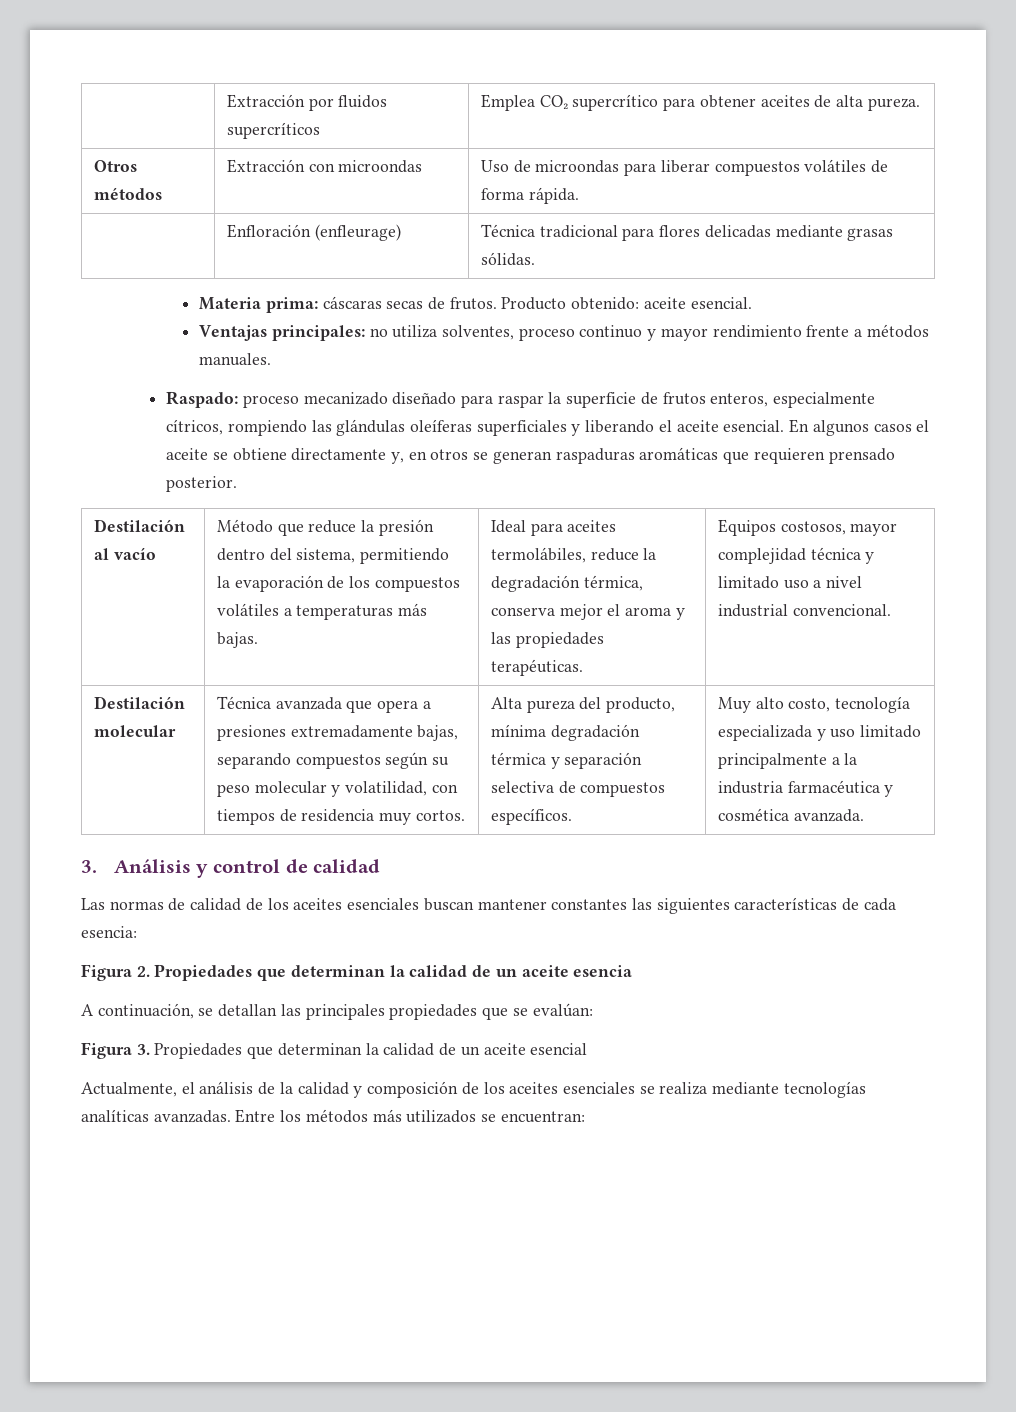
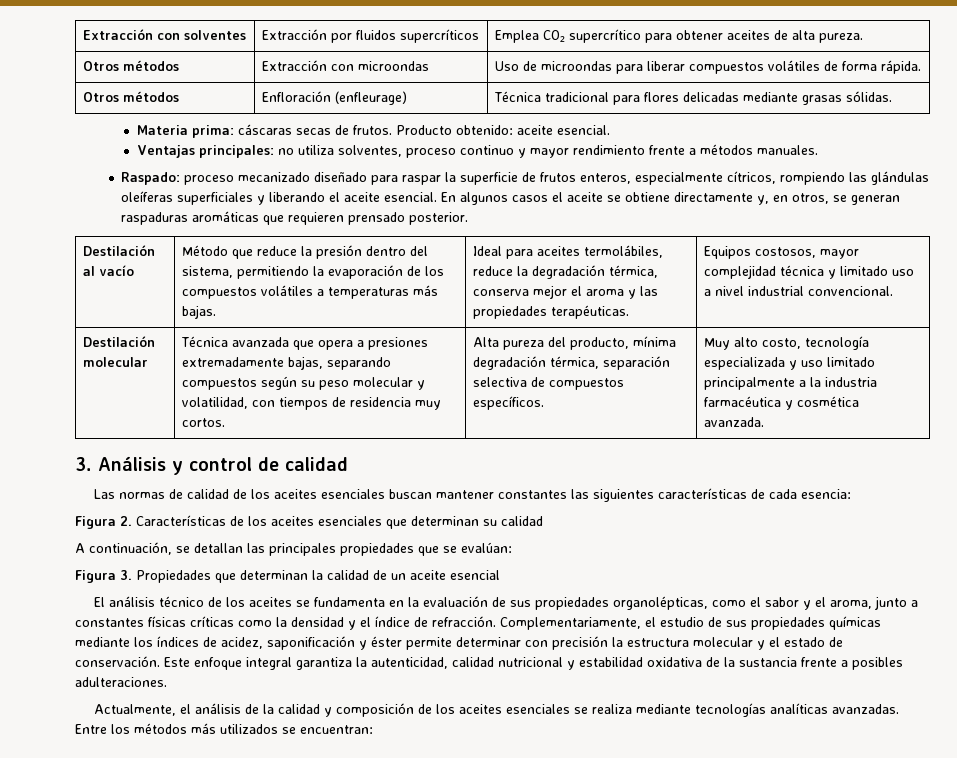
(226, 101) none -> [83,29,247,40] Extracción con solventes
(579, 195) none -> [83,91,180,102] Otros métodos
[430,449,469,460] otros -> [792,193,830,204] otros,
[490,752,560,769] térmica y -> [550,356,600,369] térmica,
[154,964,633,981] Propiedades que determinan la calidad de un aceite esencia -> [136,515,543,529] Características de los aceites esenciales que determinan su calidad
(588, 1049) none -> [94,596,919,610] [75,616,881,630] [75,636,843,650] [75,656,903,670] [75,677,167,687] // El análisis técnico de los aceites se fundamenta en la evaluación de sus propiedades organolépticas, como el sabor y el aroma, junto a constantes físicas críticas como la densidad y el índice de refracción. Complementariamente, el estudio de sus propiedades químicas mediante los índices de acidez, saponificación y éster permite determinar con precisión la estructura molecular y el estado de conservación. Este enfoque integral garantiza la autenticidad, calidad nutricional y estabilidad oxidativa de la sustancia frente a posibles adulteraciones.

